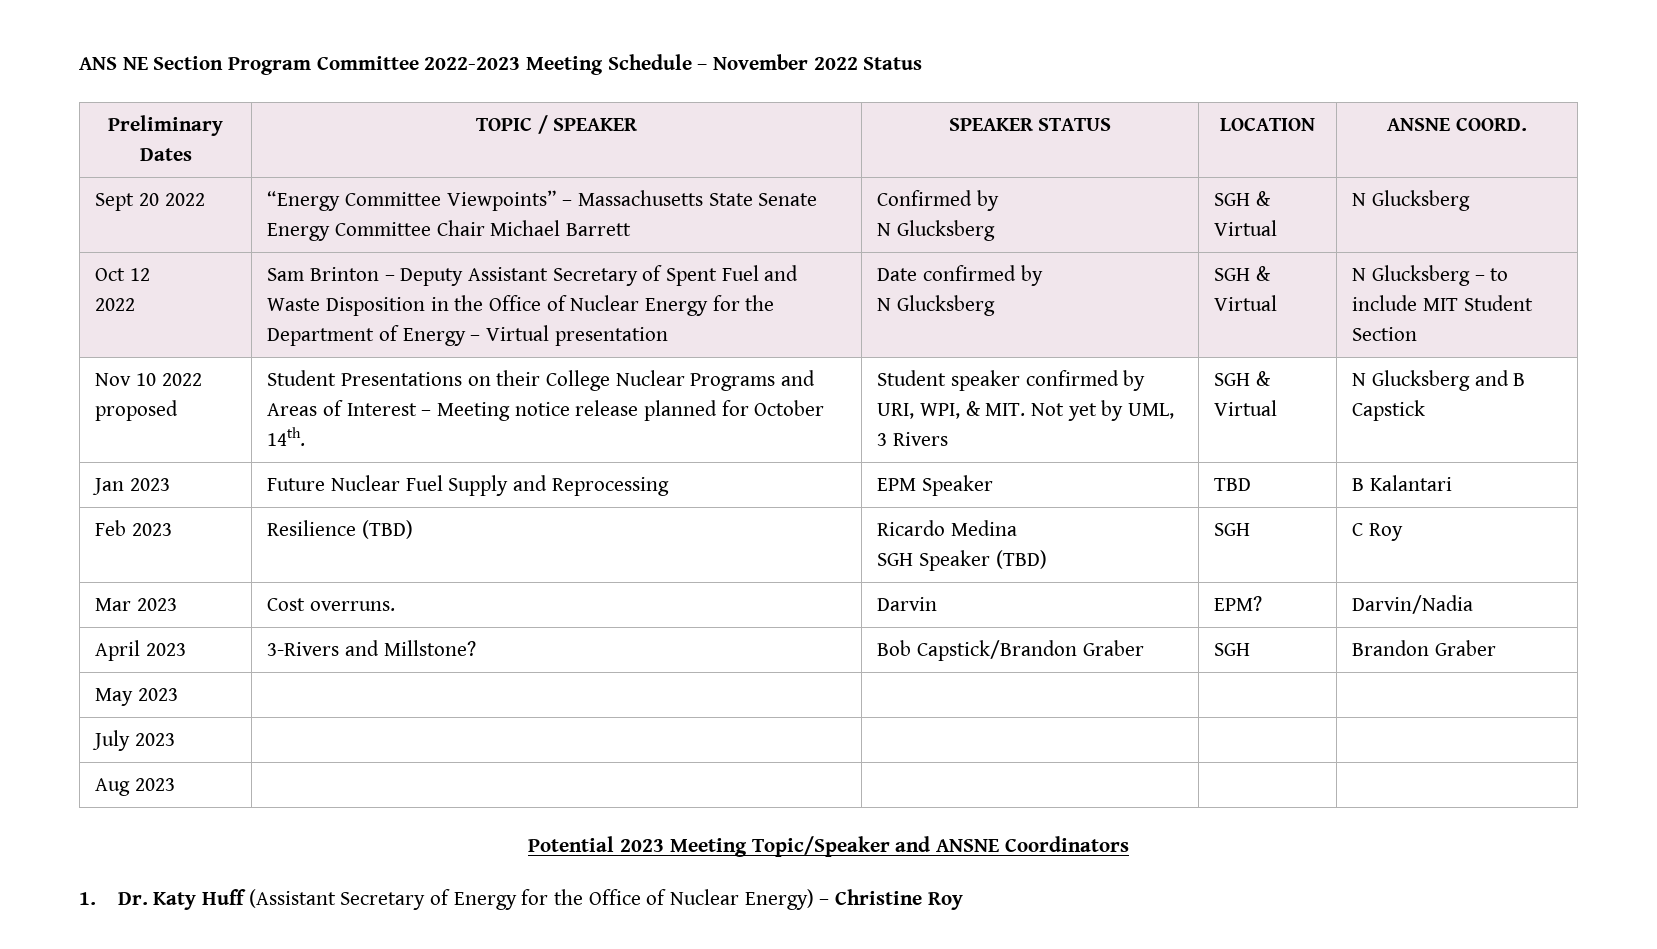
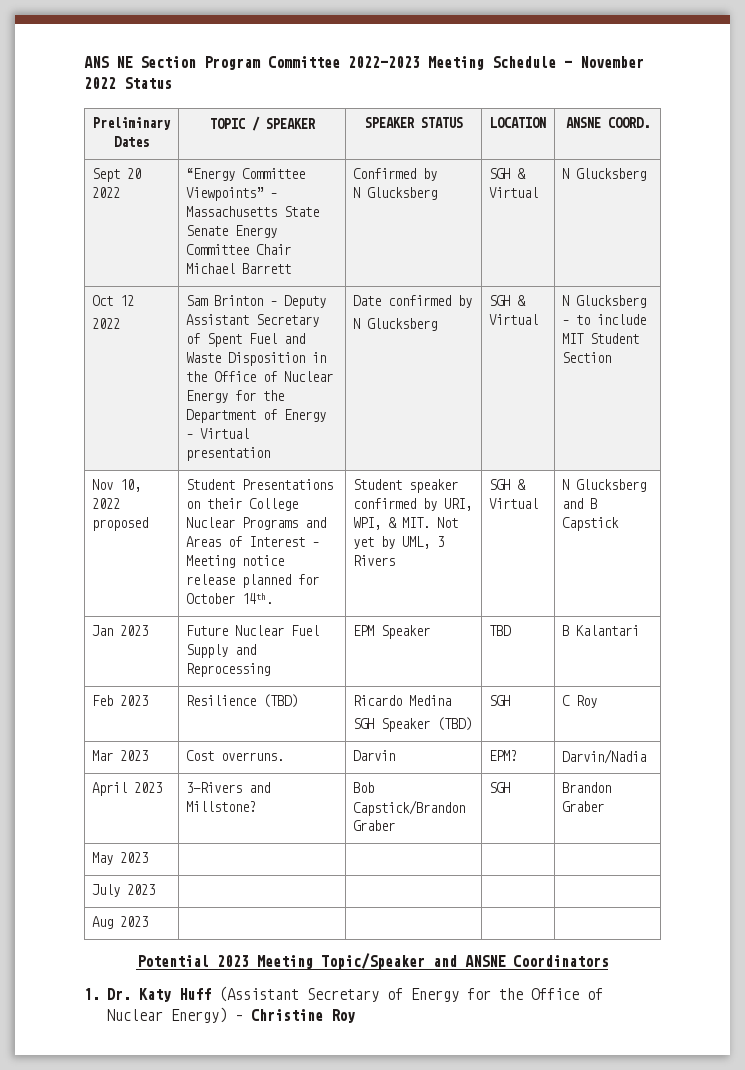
[135,373,156,386] 10 -> [119,479,141,492] 10,

